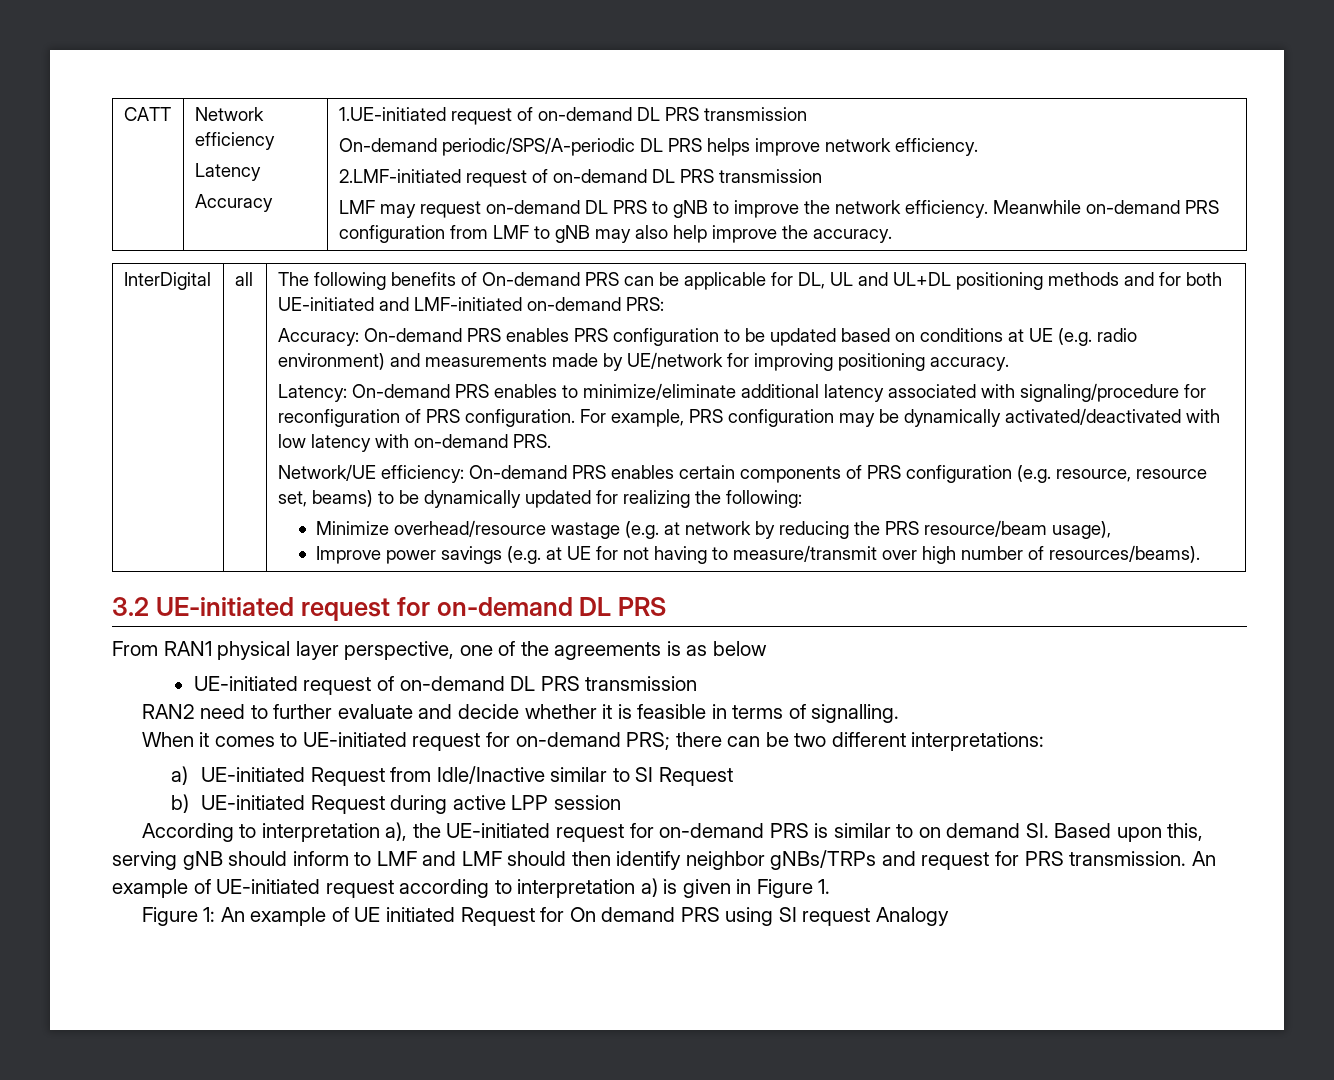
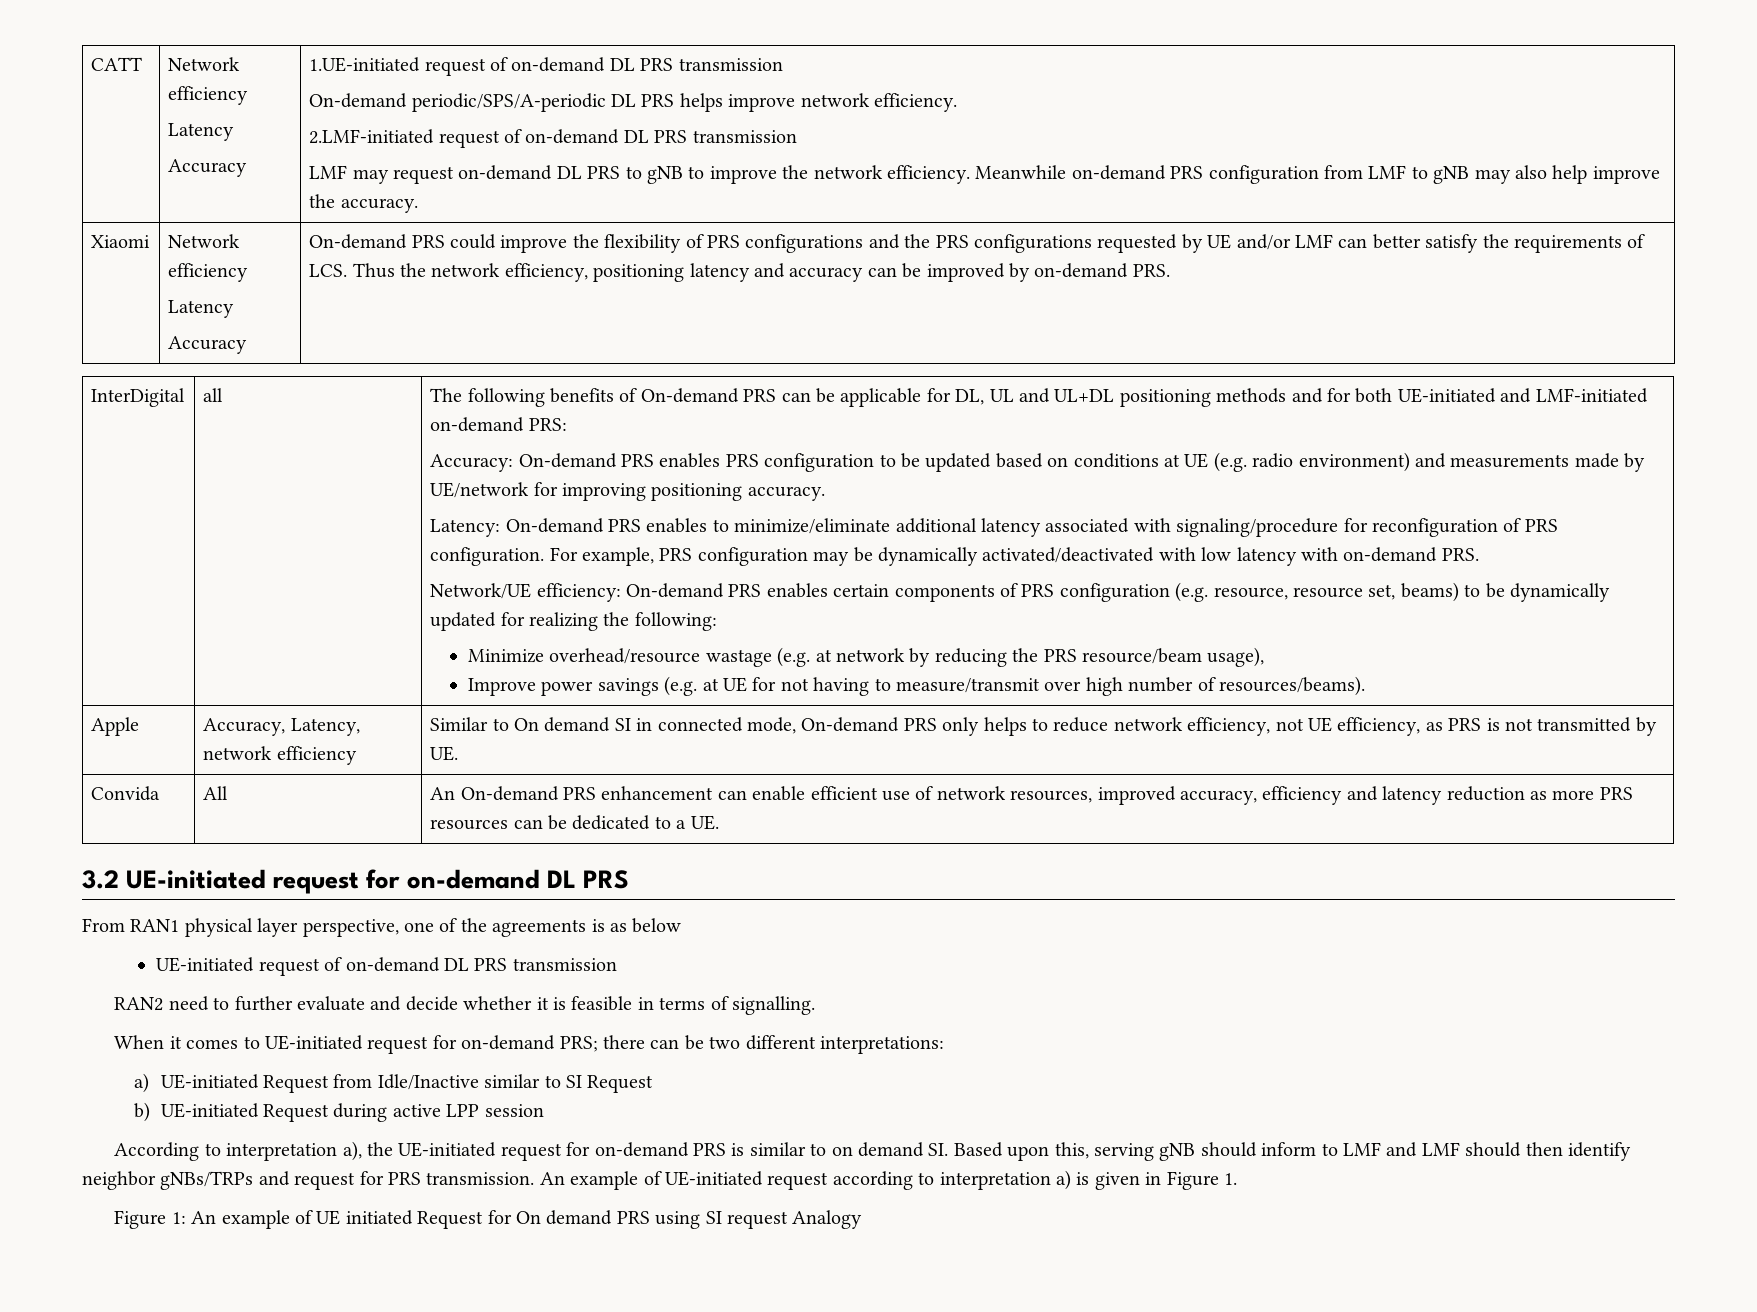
(892, 236) none -> [91,235,151,248] [168,234,241,248] [168,263,249,282] [168,300,235,318] [168,336,248,354] [309,234,1646,253] [309,263,1170,282] // Xiaomi | Network efficiency // Latency // Accuracy | On-demand PRS could improve the flexibility of PRS configurations and the PRS configurations requested by UE and/or LMF can better satisfy the requirements of LCS. Thus the network efficiency, positioning latency and accuracy can be improved by on-demand PRS.
(1201, 554) none -> [91,717,140,736] [203,718,360,736] [203,746,357,765] [430,717,1657,736] [430,746,459,761] [91,786,161,801] [203,786,229,800] [430,786,1633,805] [430,815,719,830] // Apple | Accuracy, Latency, network efficiency | Similar to On demand SI in connected mode, On-demand PRS only helps to reduce network efficiency, not UE efficiency, as PRS is not transmitted by UE. // Convida | All | An On-demand PRS enhancement can enable efficient use of network resources, improved accuracy, efficiency and latency reduction as more PRS resources can be dedicated to a UE.

